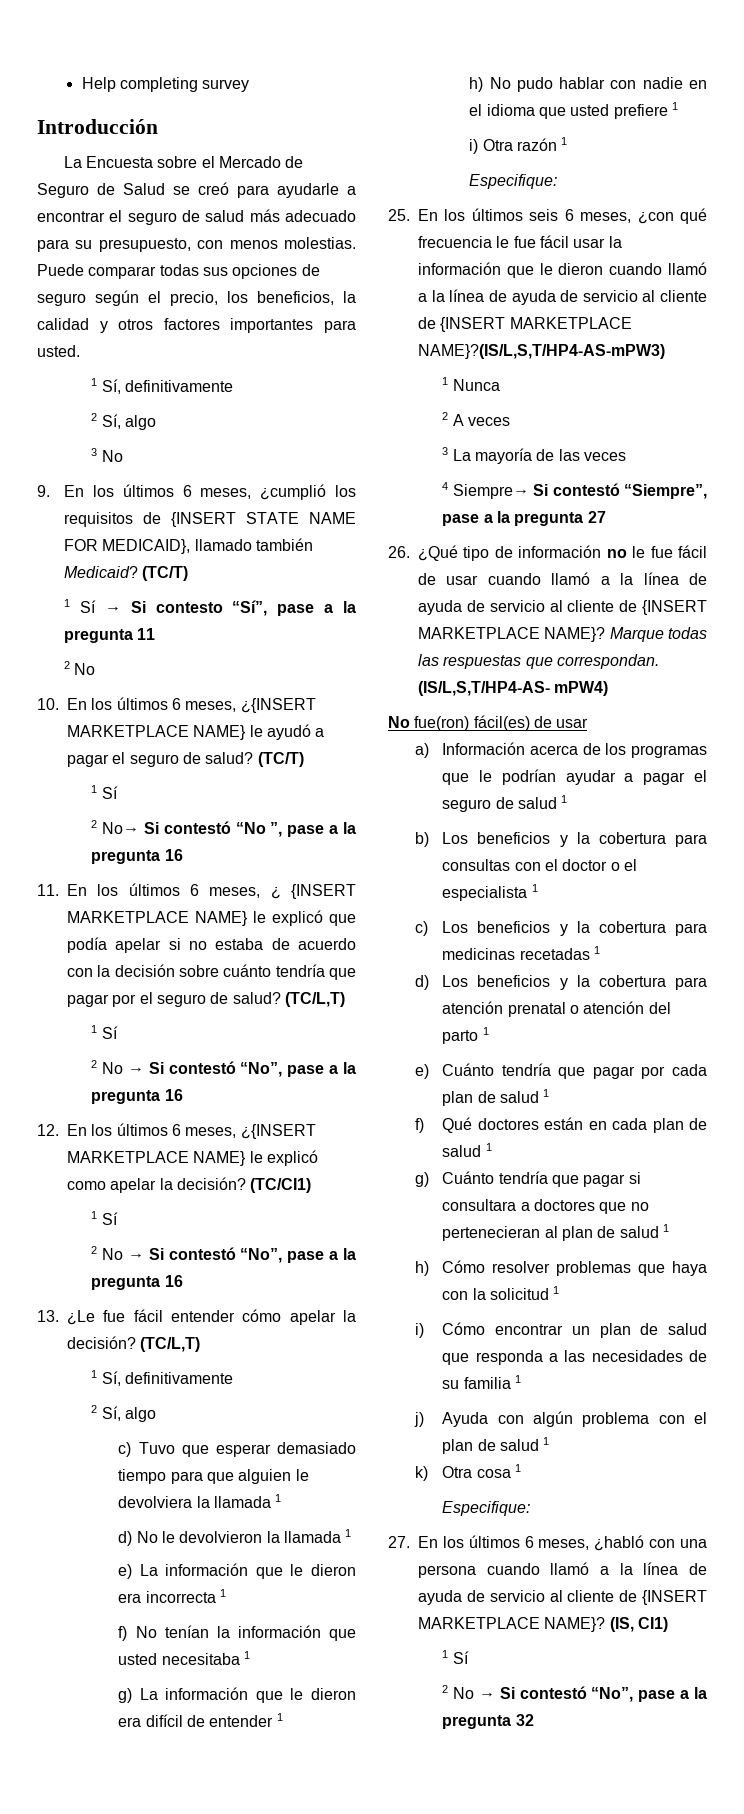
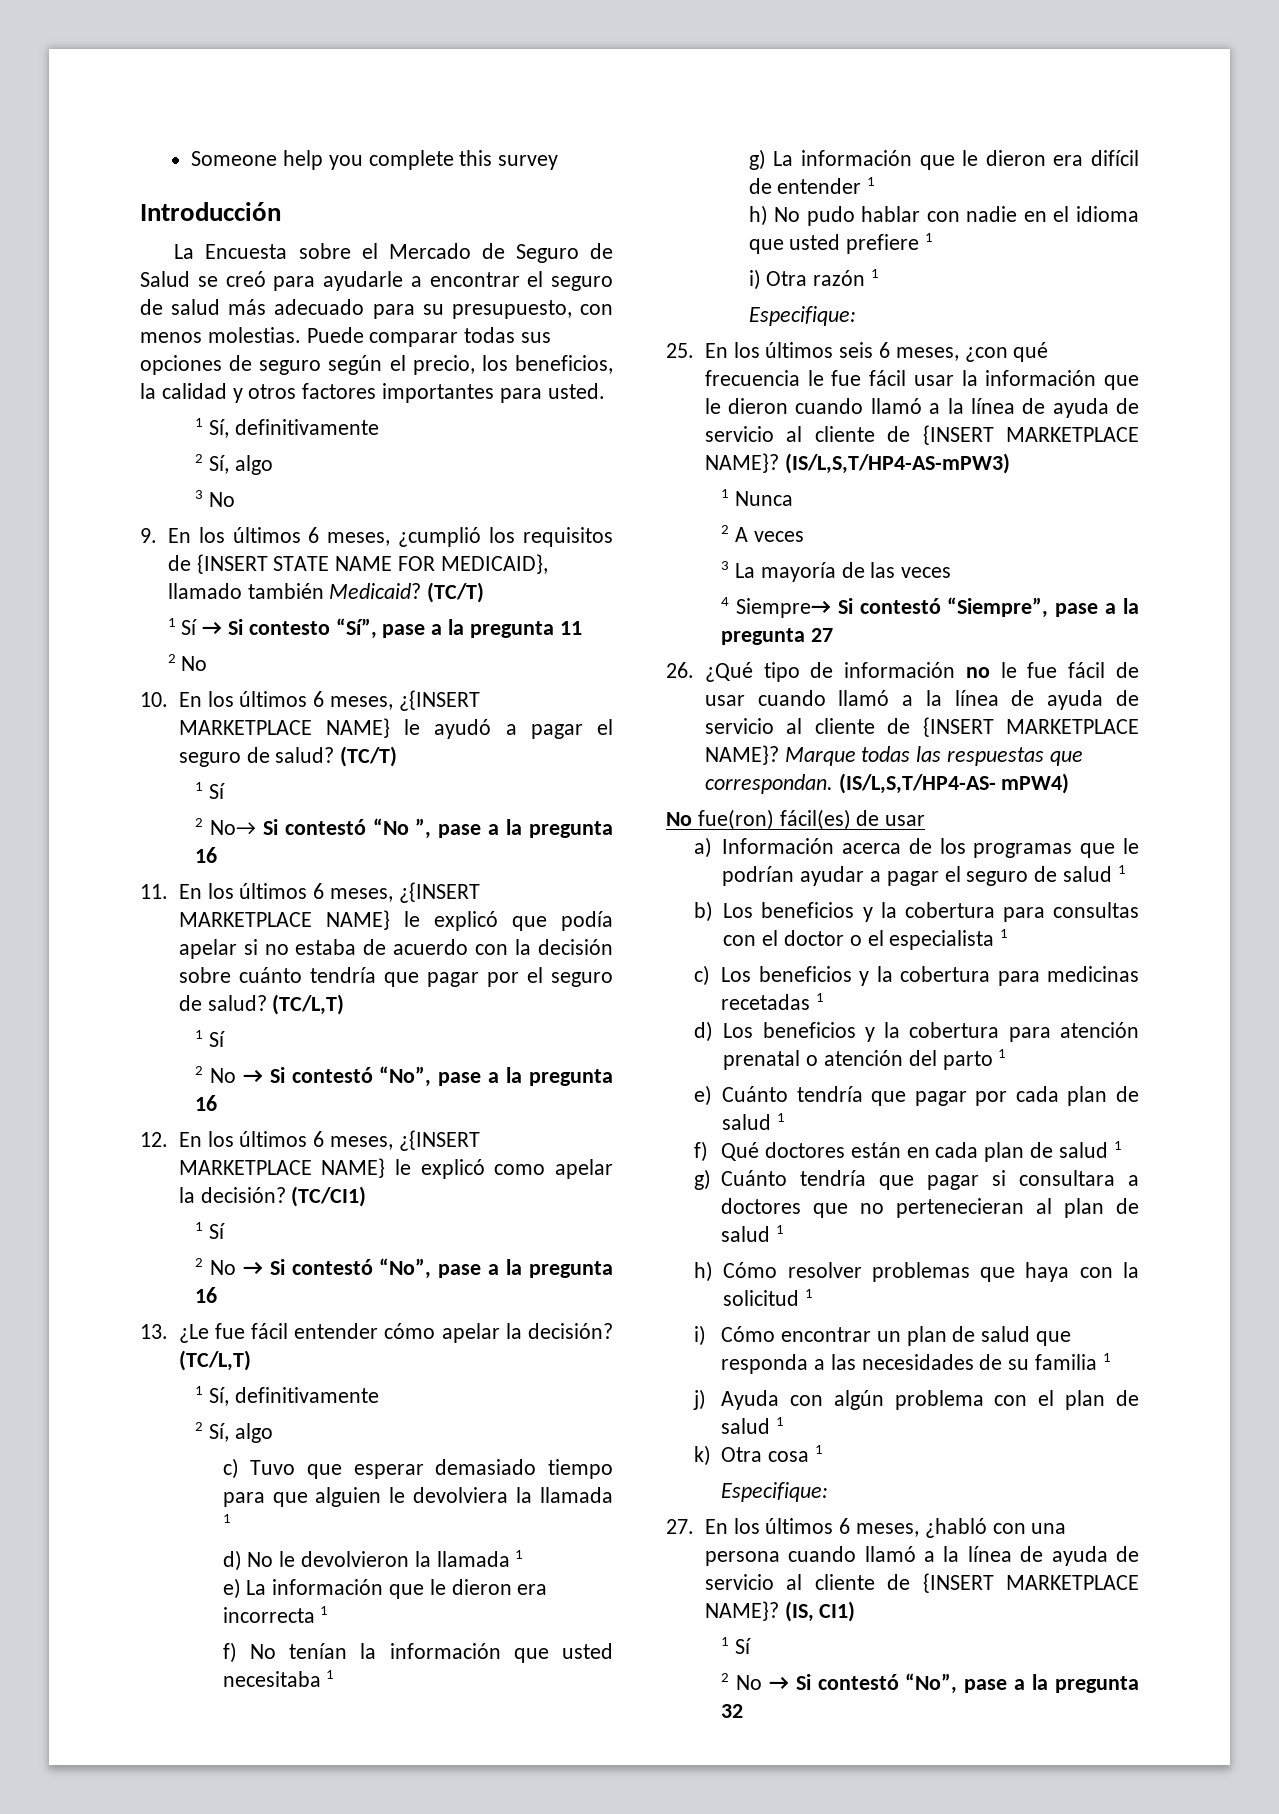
[81,77,199,92] Help completing -> [191,150,493,170] Someone help you complete this
[270,884,357,899] ¿ {INSERT -> [398,882,480,903] ¿{INSERT
[418,344,665,359] NAME}?(IS/L,S,T/HP4-AS-mPW3) -> [704,453,1010,474] NAME}? (IS/L,S,T/HP4-AS-mPW3)

